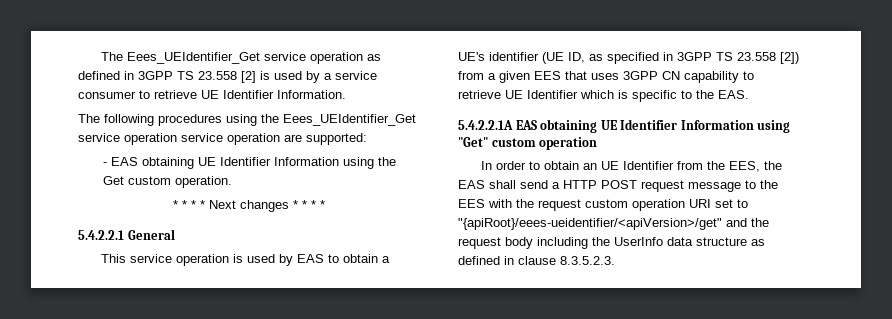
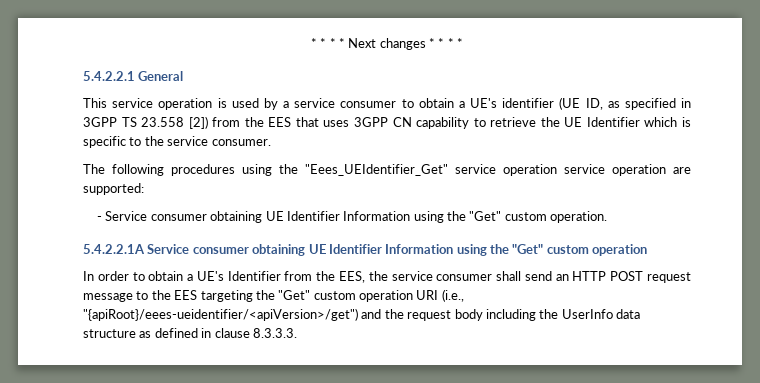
[100,52,381,64] [78,71,377,83] [78,90,346,99] [78,114,416,126] [78,133,367,145] [102,157,396,169] [102,176,232,188] The Eees_UEIdentifier_Get service operation as defined in 3GPP TS 23.558 [2] is used by a service consumer to retrieve UE Identifier Information. // The following procedures using the Eees_UEIdentifier_Get service operation service operation are supported: // - EAS obtaining UE Identifier Information using the Get custom operation. // -> (310, 43) none
[296,254,324,263] EAS -> [283,98,397,108] a service consumer
[488,71,530,83] a given -> [244,117,264,127] the
(501, 94) none -> [540,117,560,127] the
[718,90,749,99] [458,119,791,133] EAS. // 5.4.2.2.1A EAS obtaining UE Identifier Information using -> [167,136,271,146] [83,164,691,176] [83,183,144,195] [97,211,608,223] [83,244,509,256] service consumer. // The following procedures using the "Eees_UEIdentifier_Get" service operation service operation are supported: // - Service consumer obtaining UE Identifier Information using the "Get" custom operation. // 5.4.2.2.1A Service consumer obtaining UE Identifier Information using the
[582,161,619,170] an UE -> [187,271,224,281] a UE's
[458,180,485,189] EAS -> [391,271,493,281] service consumer
[552,182,560,189] a -> [555,274,569,281] an
[488,199,748,211] [458,218,722,230] with the request custom operation URI set to "{apiRoot}/eees-ueidentifier/<apiVersion>/get" -> [200,289,464,302] [83,308,358,321] targeting the "Get" custom operation URI (i.e., "{apiRoot}/eees-ueidentifier/<apiVersion>/get")
[560,256,615,265] 8.3.5.2.3. -> [252,328,297,338] 8.3.3.3.

